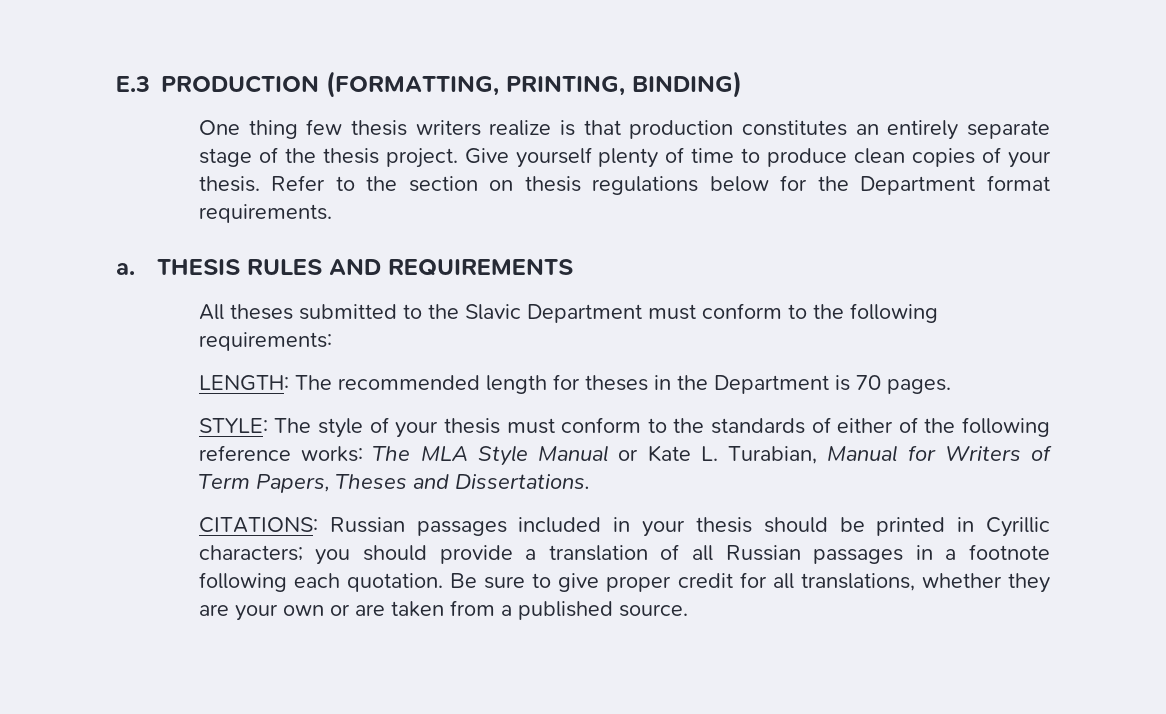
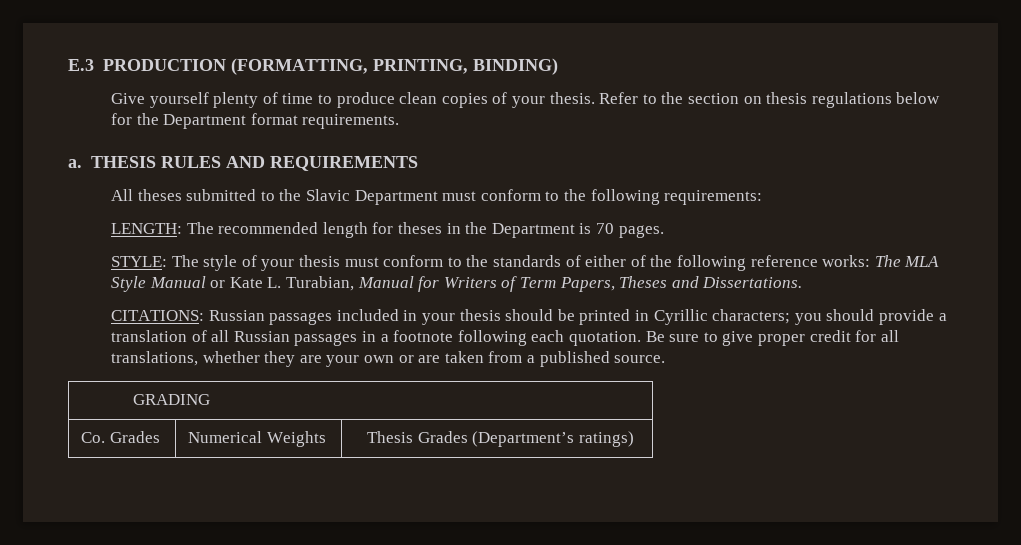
[198,119,1050,140] [198,147,458,168] One thing few thesis writers realize is that production constitutes an entirely separate stage of the thesis project. -> (558, 66) none
(688, 610) none -> [132,394,210,405] [81,431,160,443] [188,431,326,447] [367,431,634,447] // GRADING // Co. Grades | Numerical Weights | Thesis Grades (Department’s ratings)

